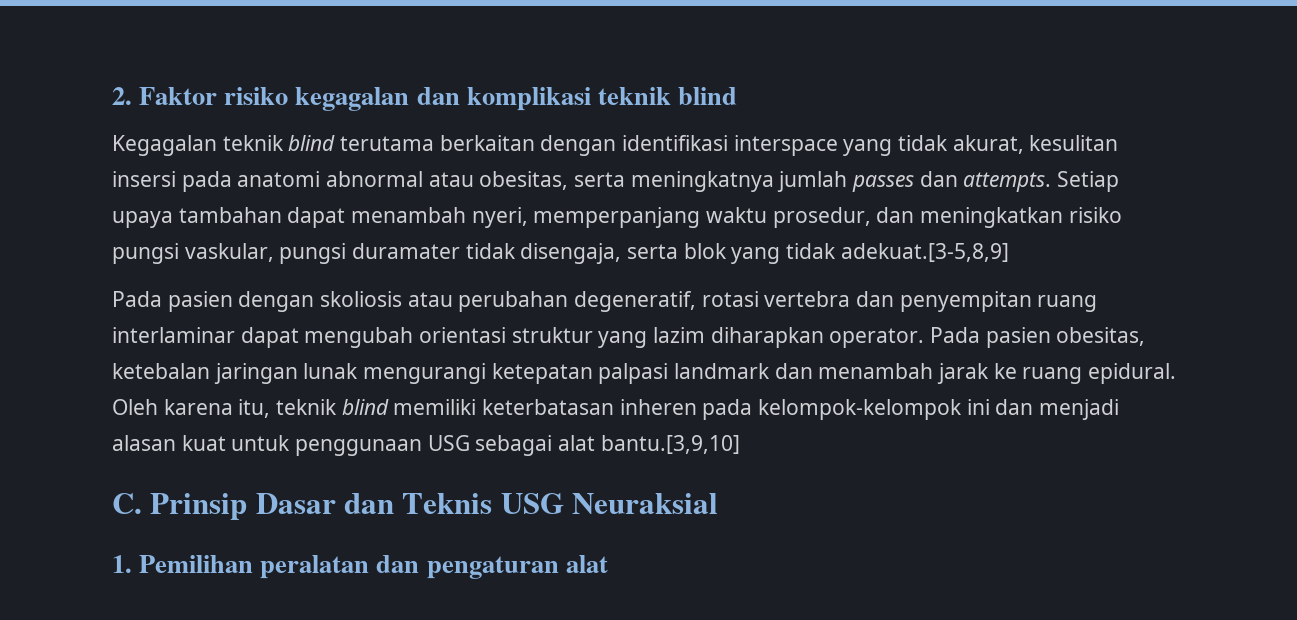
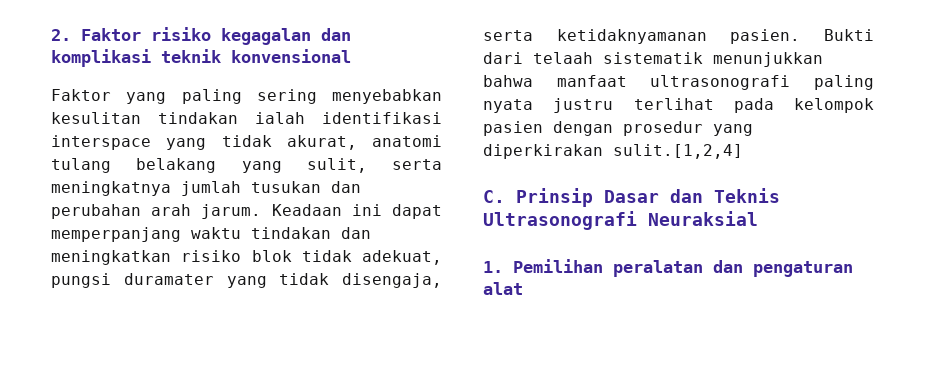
[678,87,738,105] [112,135,617,156] blind // Kegagalan teknik blind terutama berkaitan dengan -> [231,49,351,63] [51,89,442,104] [51,112,305,124] konvensional // Faktor yang paling sering menyebabkan kesulitan tindakan ialah
[1029,135,1119,151] [112,171,1120,192] [112,207,528,228] kesulitan insersi pada anatomi abnormal atau obesitas, serta meningkatnya jumlah passes dan attempts. Setiap upaya tambahan dapat menambah nyeri, -> [372,135,442,147] [51,158,442,173] [51,181,361,196] [51,204,442,219] anatomi tulang belakang yang sulit, serta meningkatnya jumlah tusukan dan perubahan arah jarum. Keadaan ini dapat
[772,207,871,228] prosedur, -> [251,227,331,239] tindakan
[112,243,274,264] pungsi vaskular, -> [251,250,442,265] blok tidak adekuat,
(461, 251) none -> [226,276,267,288] yang
[683,243,1009,264] [112,291,1098,312] [112,327,1146,348] [112,363,1177,384] [112,399,1120,420] [112,435,740,456] blok yang tidak adekuat.[3-5,8,9] // Pada pasien dengan skoliosis atau perubahan degeneratif, rotasi vertebra dan penyempitan ruang interlaminar dapat mengubah orientasi struktur yang lazim diharapkan operator. Pada pasien obesitas, ketebalan jaringan lunak mengurangi ketepatan palpasi landmark dan menambah jarak ke ruang epidural. Oleh karena itu, teknik blind memiliki keterbatasan inheren pada kelompok-kelompok ini dan menjadi alasan kuat untuk penggunaan USG sebagai alat bantu.[3,9,10] -> [556,29,874,44] [483,52,823,67] [483,75,874,90] [483,98,874,113] [483,121,753,136] [483,144,743,159] ketidaknyamanan pasien. Bukti dari telaah sistematik menunjukkan bahwa manfaat ultrasonografi paling nyata justru terlihat pada kelompok pasien dengan prosedur yang diperkirakan sulit.[1,2,4]
[500,493,564,514] USG -> [483,211,637,230] Ultrasonografi

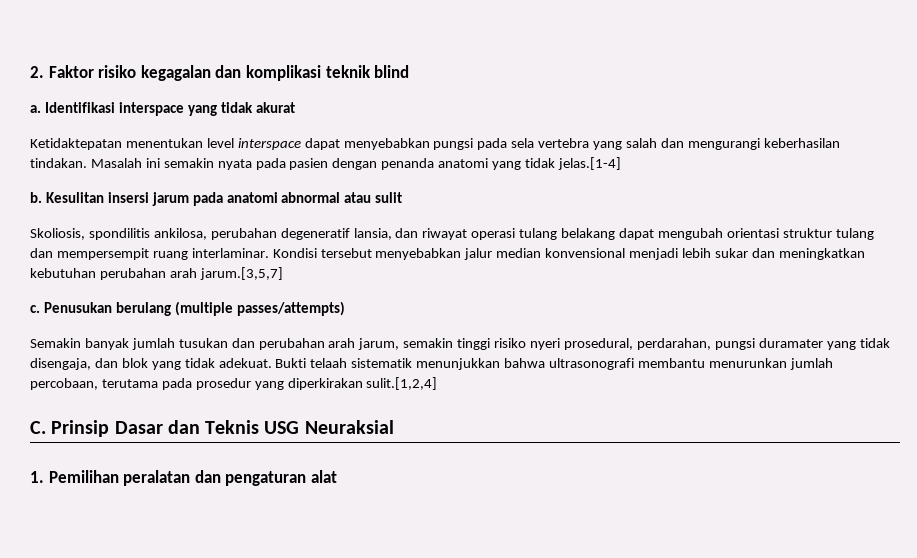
[231,49,351,63] [51,89,442,104] [51,112,442,124] [51,135,442,150] [51,158,442,173] [51,181,171,196] konvensional // Faktor yang paling sering menyebabkan kesulitan tindakan ialah identifikasi interspace yang tidak akurat, anatomi tulang belakang yang sulit, serta meningkatnya -> [374,65,410,78] [30,102,295,116] [30,138,840,150] [30,157,621,170] [30,192,403,206] [30,228,874,240] [30,248,865,260] [30,267,283,280] [30,301,345,316] [30,338,129,350] blind // a. Identifikasi interspace yang tidak akurat // Ketidaktepatan menentukan level interspace dapat menyebabkan pungsi pada sela vertebra yang salah dan mengurangi keberhasilan tindakan. Masalah ini semakin nyata pada pasien dengan penanda anatomi yang tidak jelas.[1-4] // b. Kesulitan insersi jarum pada anatomi abnormal atau sulit // Skoliosis, spondilitis ankilosa, perubahan degeneratif lansia, dan riwayat operasi tulang belakang dapat mengubah orientasi struktur tulang dan mempersempit ruang interlaminar. Kondisi tersebut menyebabkan jalur median konvensional menjadi lebih sukar dan meningkatkan kebutuhan perubahan arah jarum.[3,5,7] // c. Penusukan berulang (multiple passes/attempts) // Semakin banyak
[201,204,442,219] [51,227,371,242] [51,250,442,265] jarum. Keadaan ini dapat memperpanjang waktu tindakan dan meningkatkan risiko blok tidak adekuat, -> [358,338,711,350] jarum, semakin tinggi risiko nyeri prosedural, perdarahan,
[483,29,874,44] [483,52,823,67] [483,75,874,90] [483,98,874,113] [483,121,613,136] serta ketidaknyamanan pasien. Bukti dari telaah sistematik menunjukkan bahwa manfaat ultrasonografi paling nyata justru terlihat pada kelompok pasien dengan -> [94,358,833,370] [30,378,192,390] dan blok yang tidak adekuat. Bukti telaah sistematik menunjukkan bahwa ultrasonografi membantu menurunkan jumlah percobaan, terutama pada
[483,211,637,230] Ultrasonografi -> [264,421,300,434] USG

